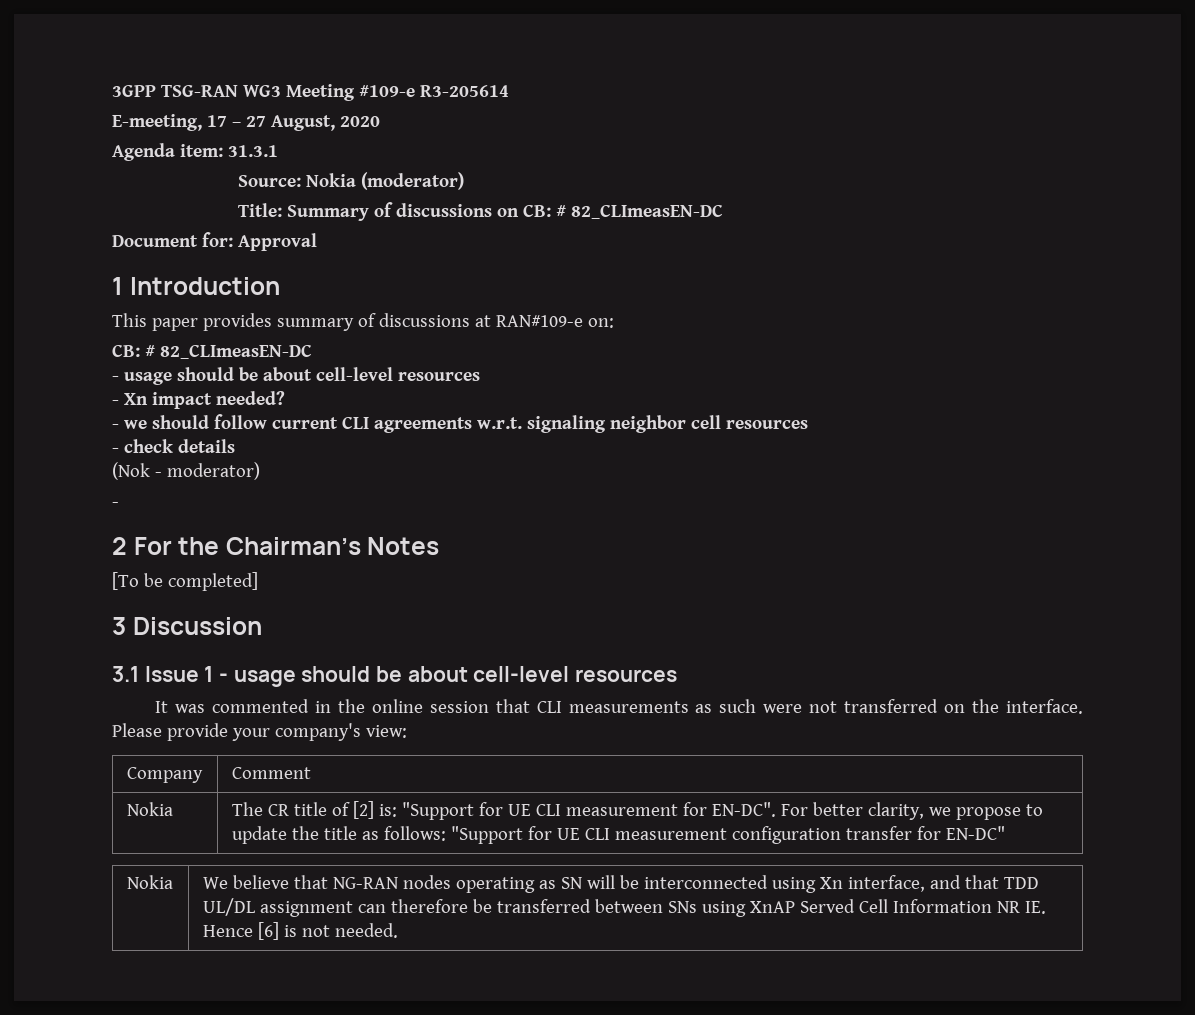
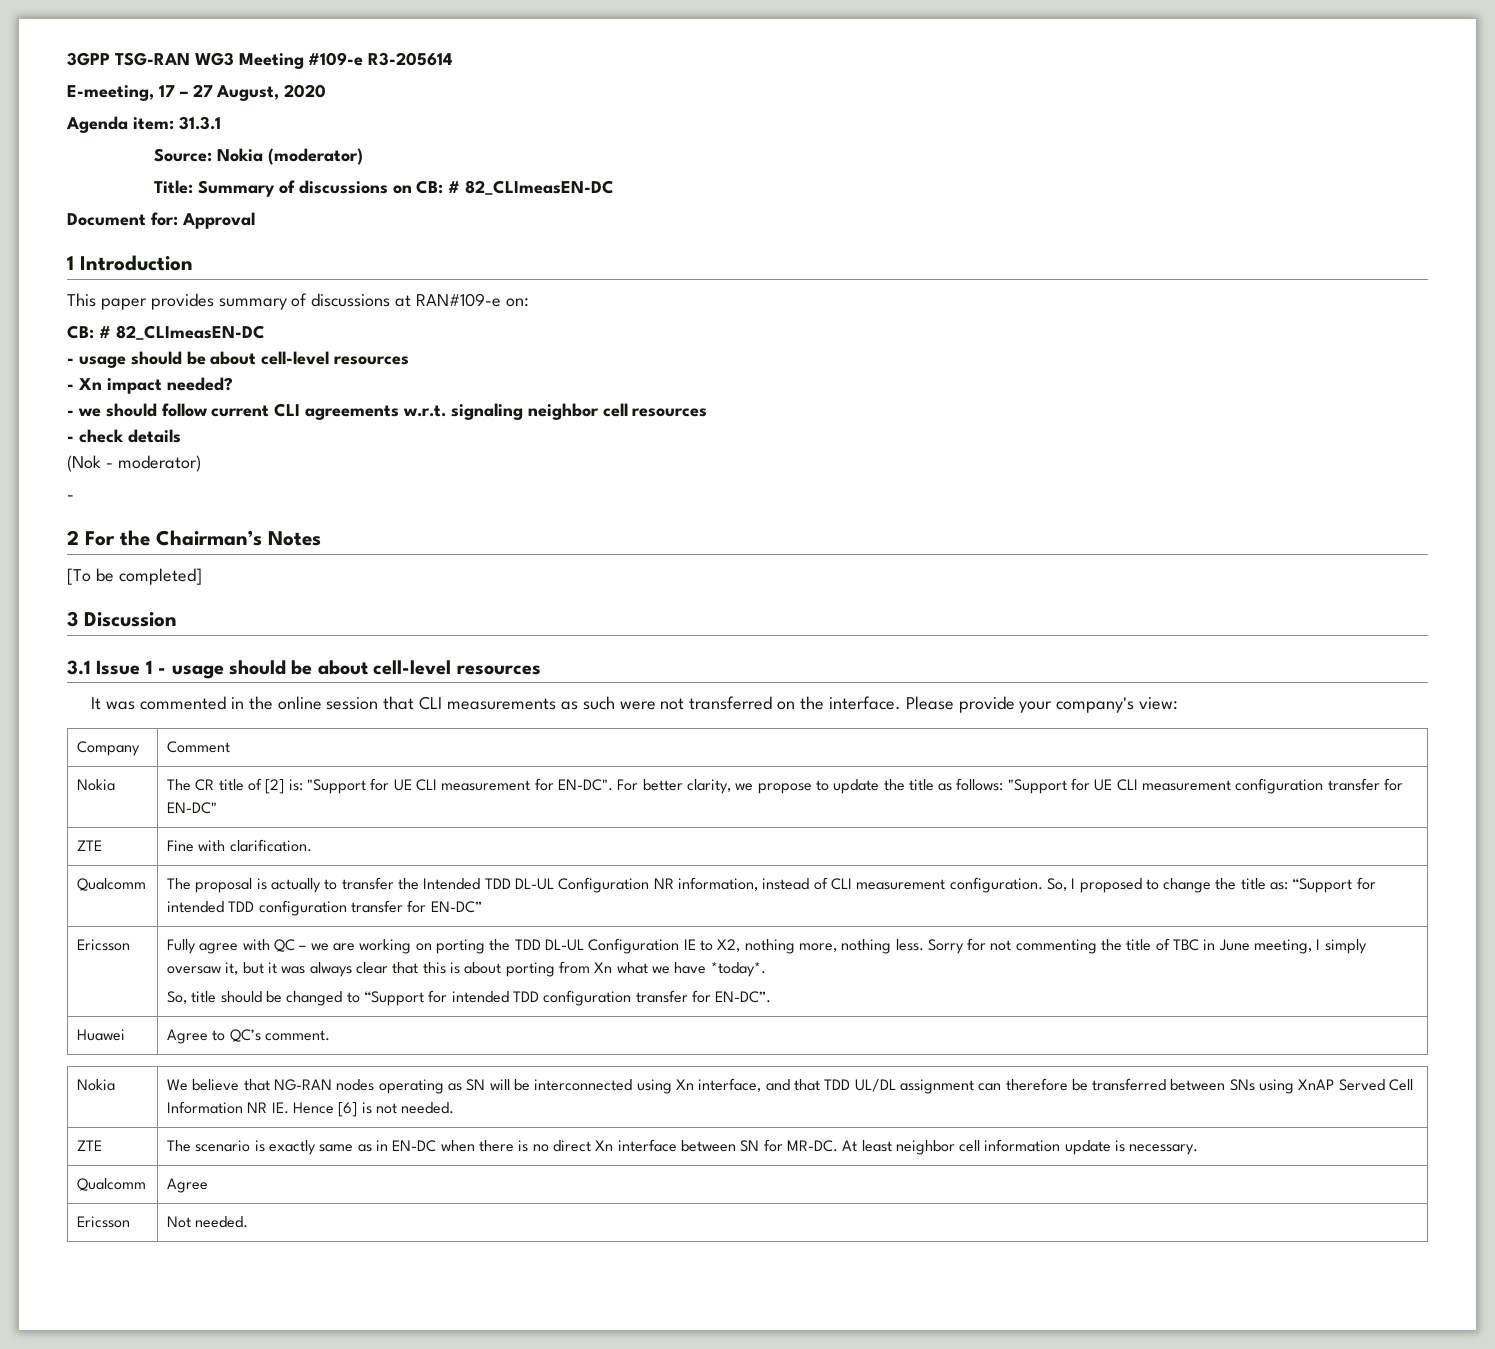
(1005, 833) none -> [77,840,103,851] [167,839,312,852] [77,878,147,891] [167,877,1376,893] [167,900,482,916] [77,939,131,951] [167,938,1367,954] [167,961,766,977] [167,990,772,1006] [77,1029,126,1041] [167,1029,331,1044] // ZTE | Fine with clarification. // Qualcomm | The proposal is actually to transfer the Intended TDD DL-UL Configuration NR information, instead of CLI measurement configuration. So, I proposed to change the title as: “Support for intended TDD configuration transfer for EN-DC” // Ericsson | Fully agree with QC – we are working on porting the TDD DL-UL Configuration IE to X2, nothing more, nothing less. Sorry for not commenting the title of TBC in June meeting, I simply oversaw it, but it was always clear that this is about porting from Xn what we have *today*. // So, title should be changed to “Support for intended TDD configuration transfer for EN-DC”. // Huawei | Agree to QC’s comment.
(398, 930) none -> [77,1140,103,1151] [167,1139,1199,1155] [77,1178,147,1191] [167,1178,209,1193] [77,1216,131,1228] [167,1216,249,1228] // ZTE | The scenario is exactly same as in EN-DC when there is no direct Xn interface between SN for MR-DC. At least neighbor cell information update is necessary. // Qualcomm | Agree // Ericsson | Not needed.

